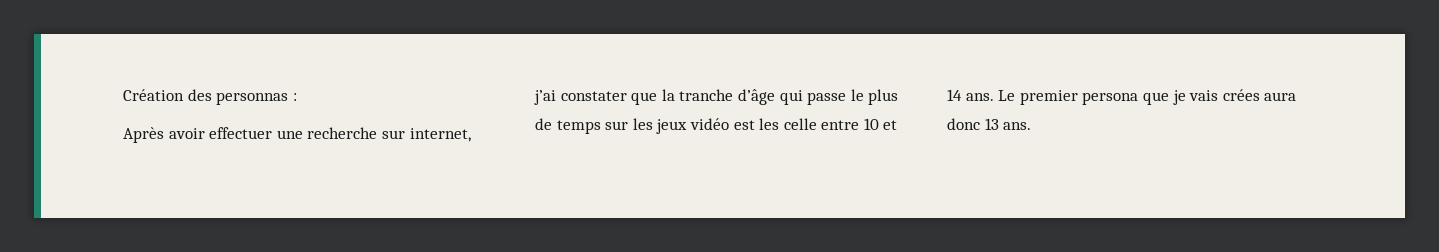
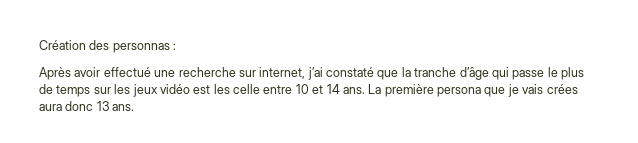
[209,127,273,139] effectuer -> [103,67,151,77] effectué
[560,91,627,101] constater -> [326,67,374,77] constaté
[998,90,1078,105] Le premier -> [368,84,434,97] La première

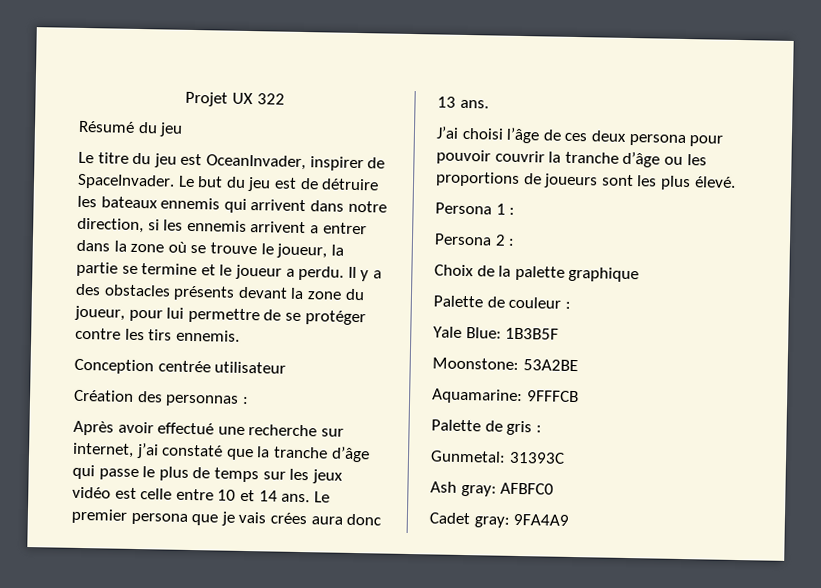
(39, 45) none -> [185,91,285,107] [78,120,184,137] [78,151,386,172] [77,173,380,192] [77,195,387,213] [77,217,367,235] [76,239,344,259] [76,261,382,282] [75,283,365,301] [74,305,366,326] [75,327,240,342] [74,358,287,375] Projet UX 322 // Résumé du jeu // Le titre du jeu est OceanInvader, inspirer de SpaceInvader. Le but du jeu est de détruire les bateaux ennemis qui arrivent dans notre direction, si les ennemis arrivent a entrer dans la zone où se trouve le joueur, la partie se termine et le joueur a perdu. Il y a des obstacles présents devant la zone du joueur, pour lui permettre de se protéger contre les tirs ennemis. // Conception centrée utilisateur //
[213,84,230,94] les -> (137, 493) none
[368,84,434,97] La première -> [313,491,330,503] [71,508,127,524] Le premier
(135, 107) none -> [436,126,724,147] [436,149,707,168] [435,171,736,191] [435,202,516,215] [434,233,516,246] [434,264,640,283] [433,295,571,309] [433,326,560,340] [432,357,578,372] [432,388,579,405] [431,419,542,436] [430,450,565,464] [430,481,555,497] [429,512,570,528] // J’ai choisi l’âge de ces deux persona pour pouvoir couvrir la tranche d’âge ou les proportions de joueurs sont les plus élevé. // Persona 1 : // Persona 2 : // Choix de la palette graphique // Palette de couleur : // Yale Blue: 1B3B5F // Moonstone: 53A2BE // Aquamarine: 9FFFCB // Palette de gris : // Gunmetal: 31393C // Ash gray: AFBFC0 // Cadet gray: 9FA4A9

